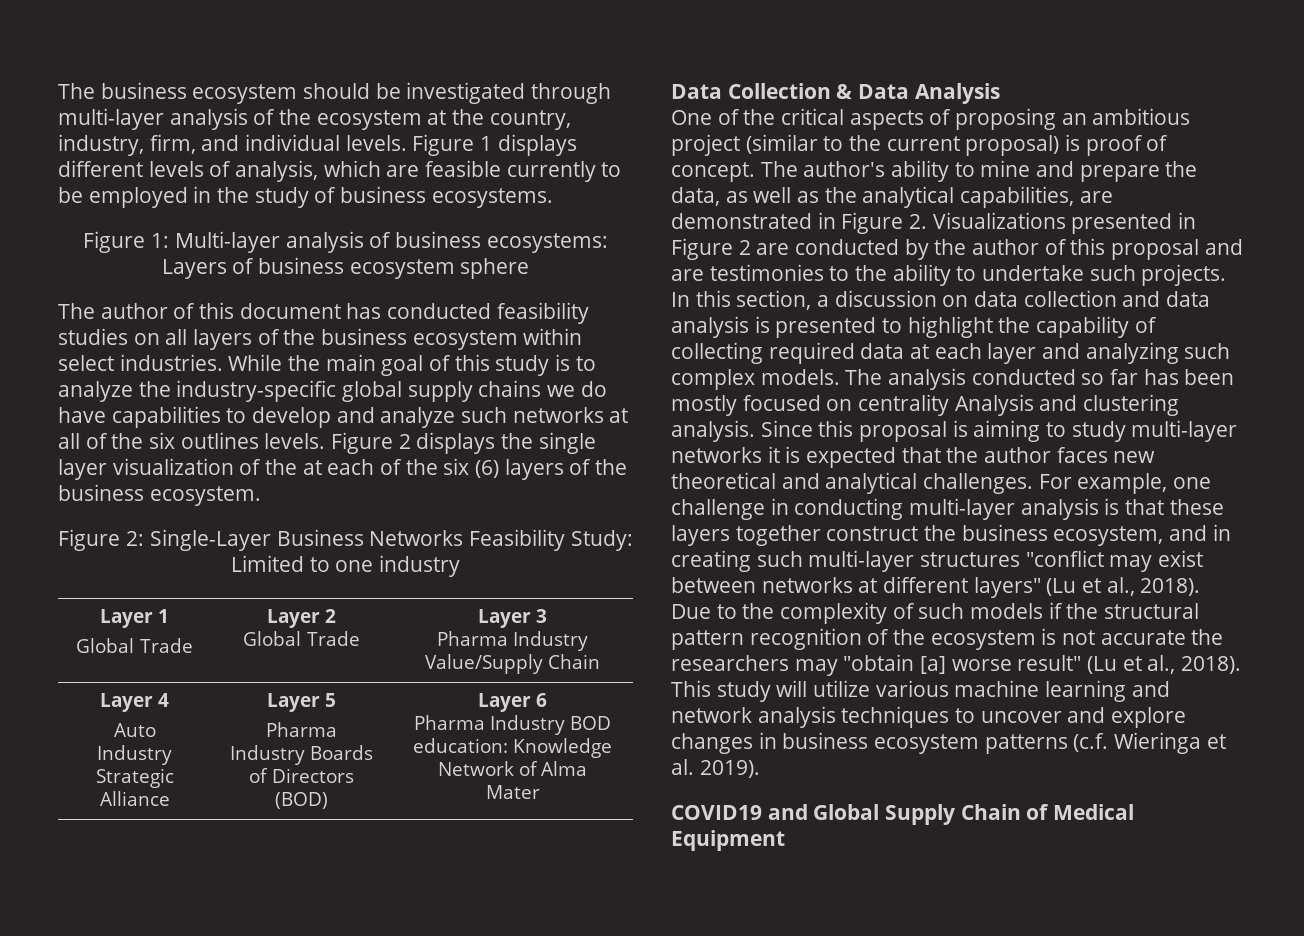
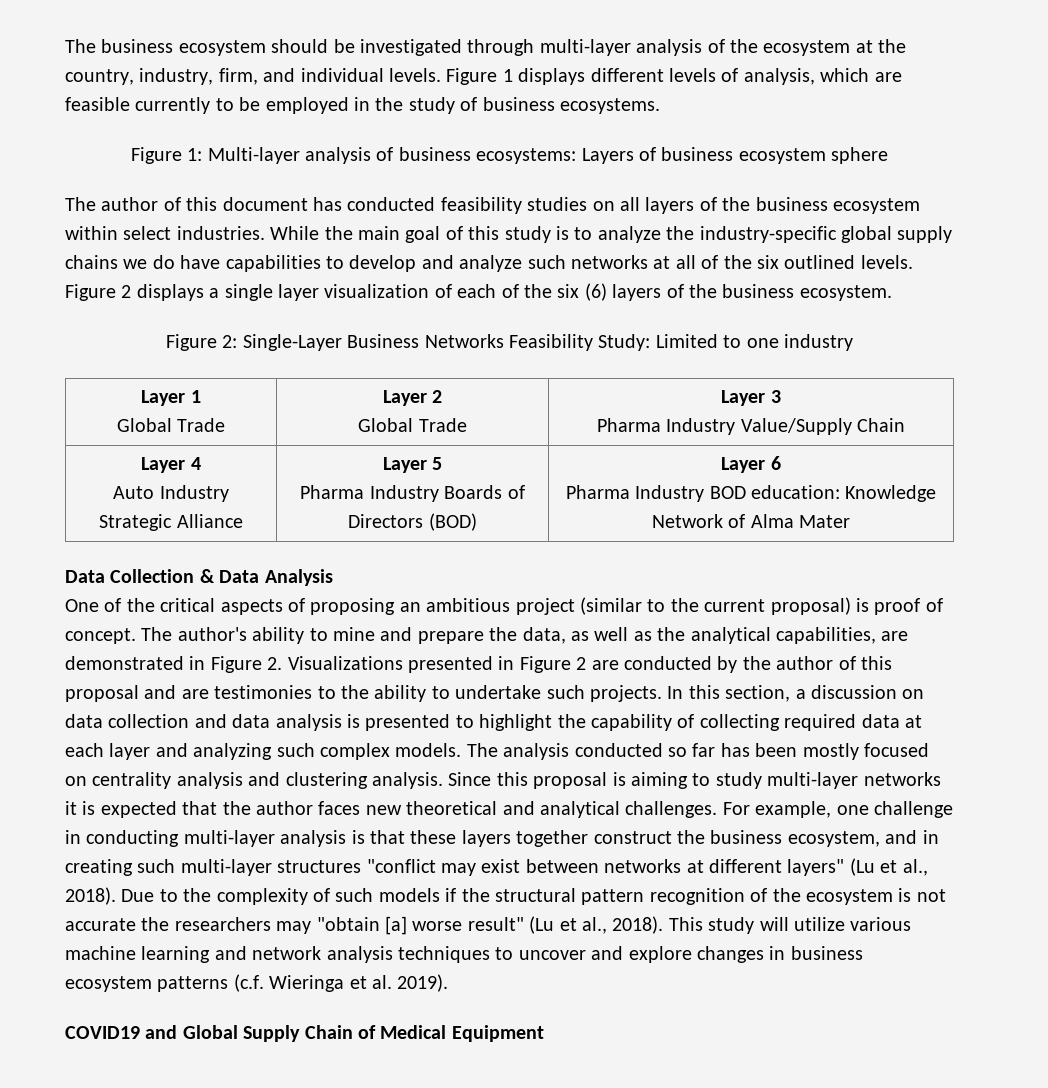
[180,432,259,449] outlines -> [784,255,856,269] outlined
[501,433,534,449] the -> [209,288,220,298] a
[265,459,322,475] the at -> (452, 291) none
[954,394,1034,416] Analysis -> [176,772,243,789] analysis

